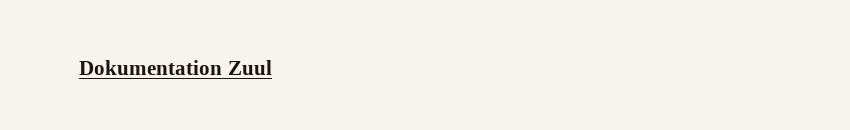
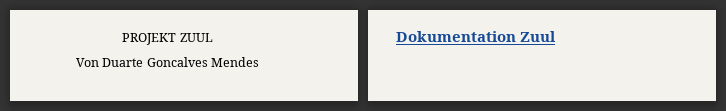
(79, 67) none -> [122,33,213,45] [75,57,260,67] PROJEKT ZUUL // Von Duarte Goncalves Mendes //

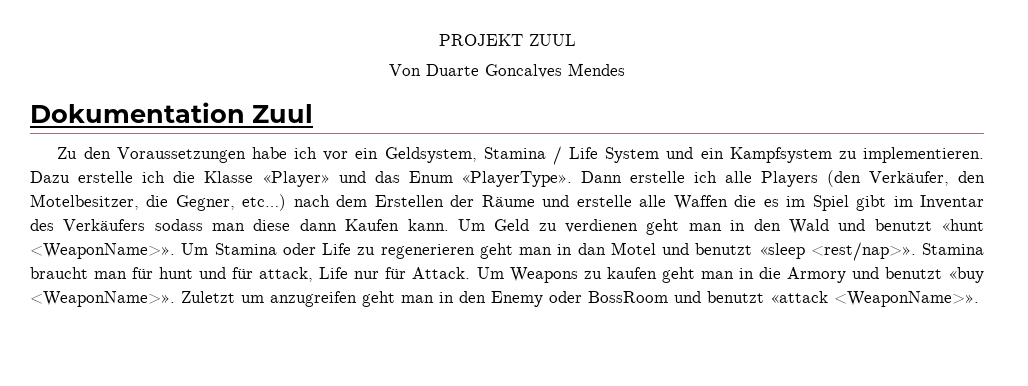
(557, 36) none -> [57,146,985,165] [30,170,986,187] [30,194,985,211] [30,219,984,235] [30,242,984,261] [30,267,984,283] [30,291,979,307] // Zu den Voraussetzungen habe ich vor ein Geldsystem, Stamina / Life System und ein Kampfsystem zu implementieren. Dazu erstelle ich die Klasse «Player» und das Enum «PlayerType». Dann erstelle ich alle Players (den Verkäufer, den Motelbesitzer, die Gegner, etc…) nach dem Erstellen der Räume und erstelle alle Waffen die es im Spiel gibt im Inventar des Verkäufers sodass man diese dann Kaufen kann. Um Geld zu verdienen geht man in den Wald und benutzt «hunt <WeaponName>». Um Stamina oder Life zu regenerieren geht man in dan Motel und benutzt «sleep <rest/nap>». Stamina braucht man für hunt und für attack, Life nur für Attack. Um Weapons zu kaufen geht man in die Armory und benutzt «buy <WeaponName>». Zuletzt um anzugreifen geht man in den Enemy oder BossRoom und benutzt «attack <WeaponName>».

